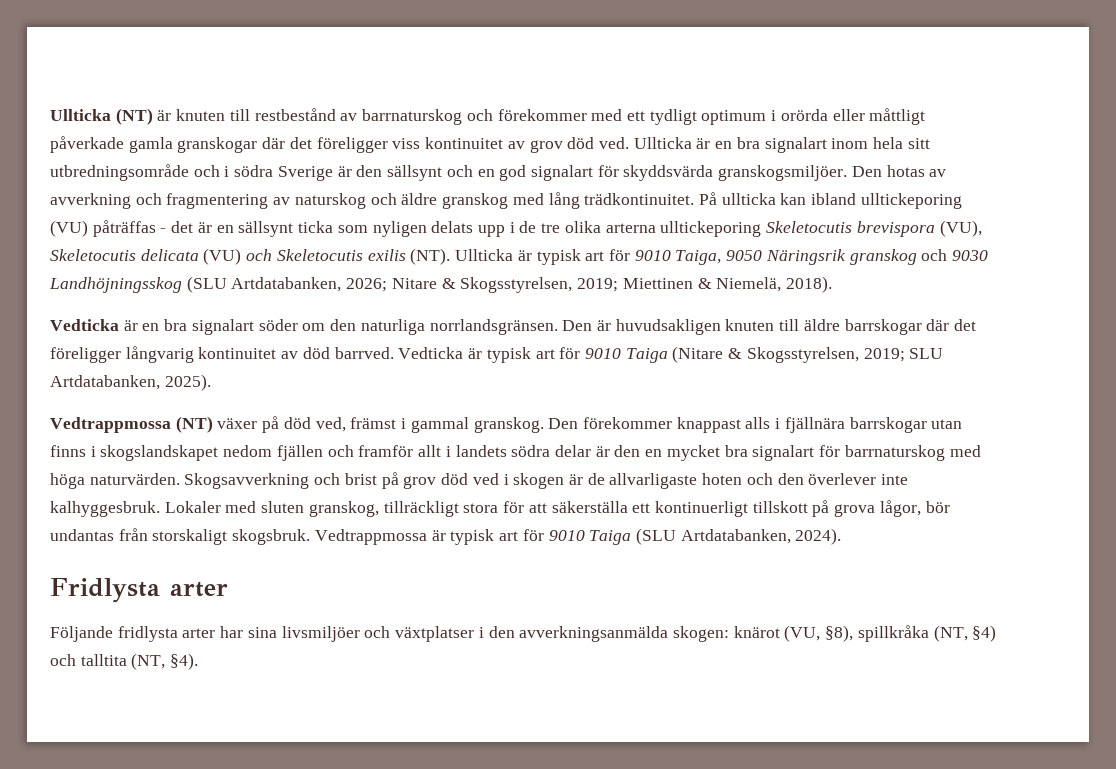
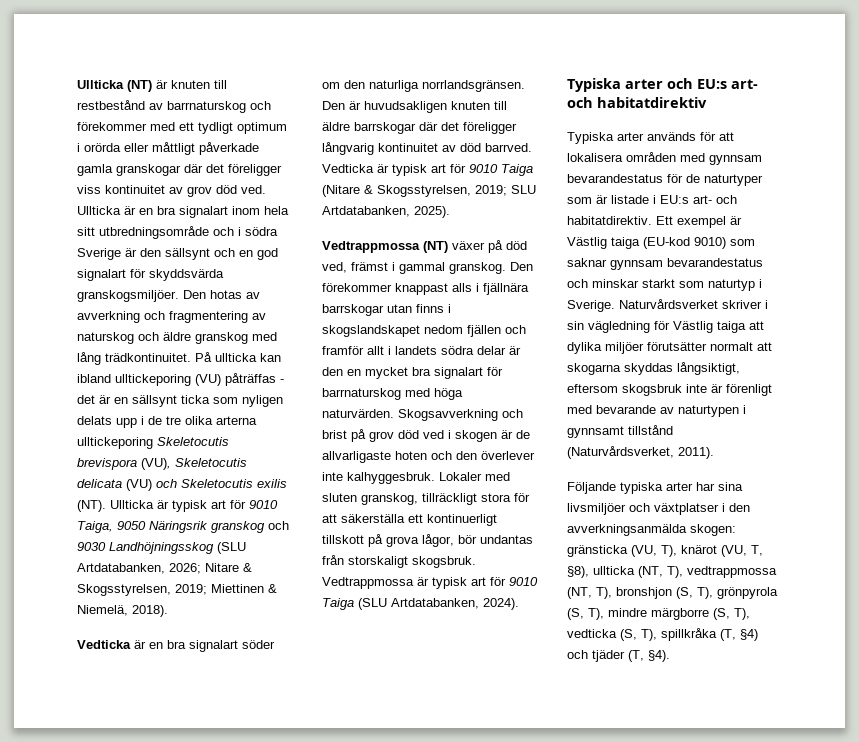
[50,578,228,603] Fridlysta arter -> [567,78,758,92] [567,97,707,108] [567,132,734,144] [567,152,762,165] [567,174,763,186] [567,195,737,204] [567,216,742,228] [567,237,755,249] [567,258,763,270] [567,279,762,291] [567,299,768,312] [567,321,764,333] [567,342,772,354] [567,362,740,375] [567,384,772,396] [567,405,746,417] [567,425,673,438] [567,446,714,459] Typiska arter och EU:s art- och habitatdirektiv // Typiska arter används för att lokalisera områden med gynnsam bevarandestatus för de naturtyper som är listade i EU:s art- och habitatdirektiv. Ett exempel är Västlig taiga (EU-kod 9010) som saknar gynnsam bevarandestatus och minskar starkt som naturtyp i Sverige. Naturvårdsverket skriver i sin vägledning för Västlig taiga att dylika miljöer förutsätter normalt att skogarna skyddas långsiktigt, eftersom skogsbruk inte är förenligt med bevarande av naturtypen i gynnsamt tillstånd (Naturvårdsverket, 2011).
[117,626,178,642] fridlysta -> [620,482,663,494] typiska
[733,625,997,642] [50,653,166,670] knärot (VU, §8), spillkråka (NT, §4) och talltita (NT, -> [567,545,763,557] [567,566,777,578] [567,587,778,599] [567,608,750,620] [567,628,758,641] [567,650,644,662] gränsticka (VU, T), knärot (VU, T, §8), ullticka (NT, T), vedtrappmossa (NT, T), bronshjon (S, T), grönpyrola (S, T), mindre märgborre (S, T), vedticka (S, T), spillkråka (T, §4) och tjäder (T,

